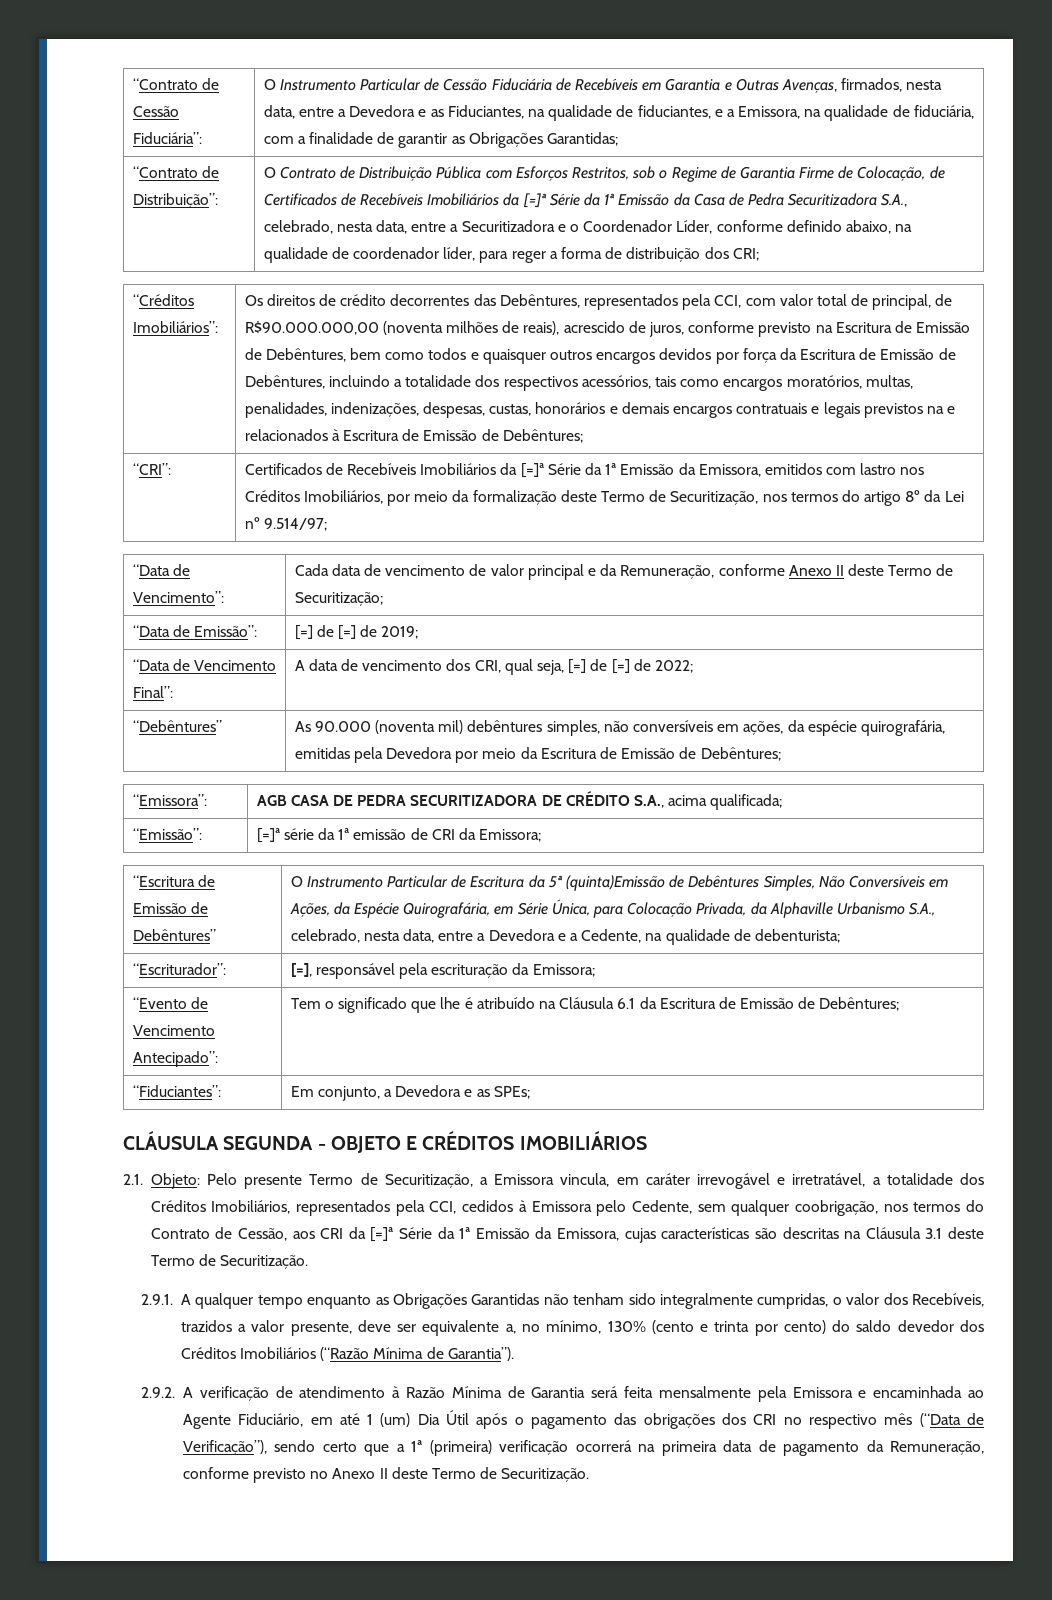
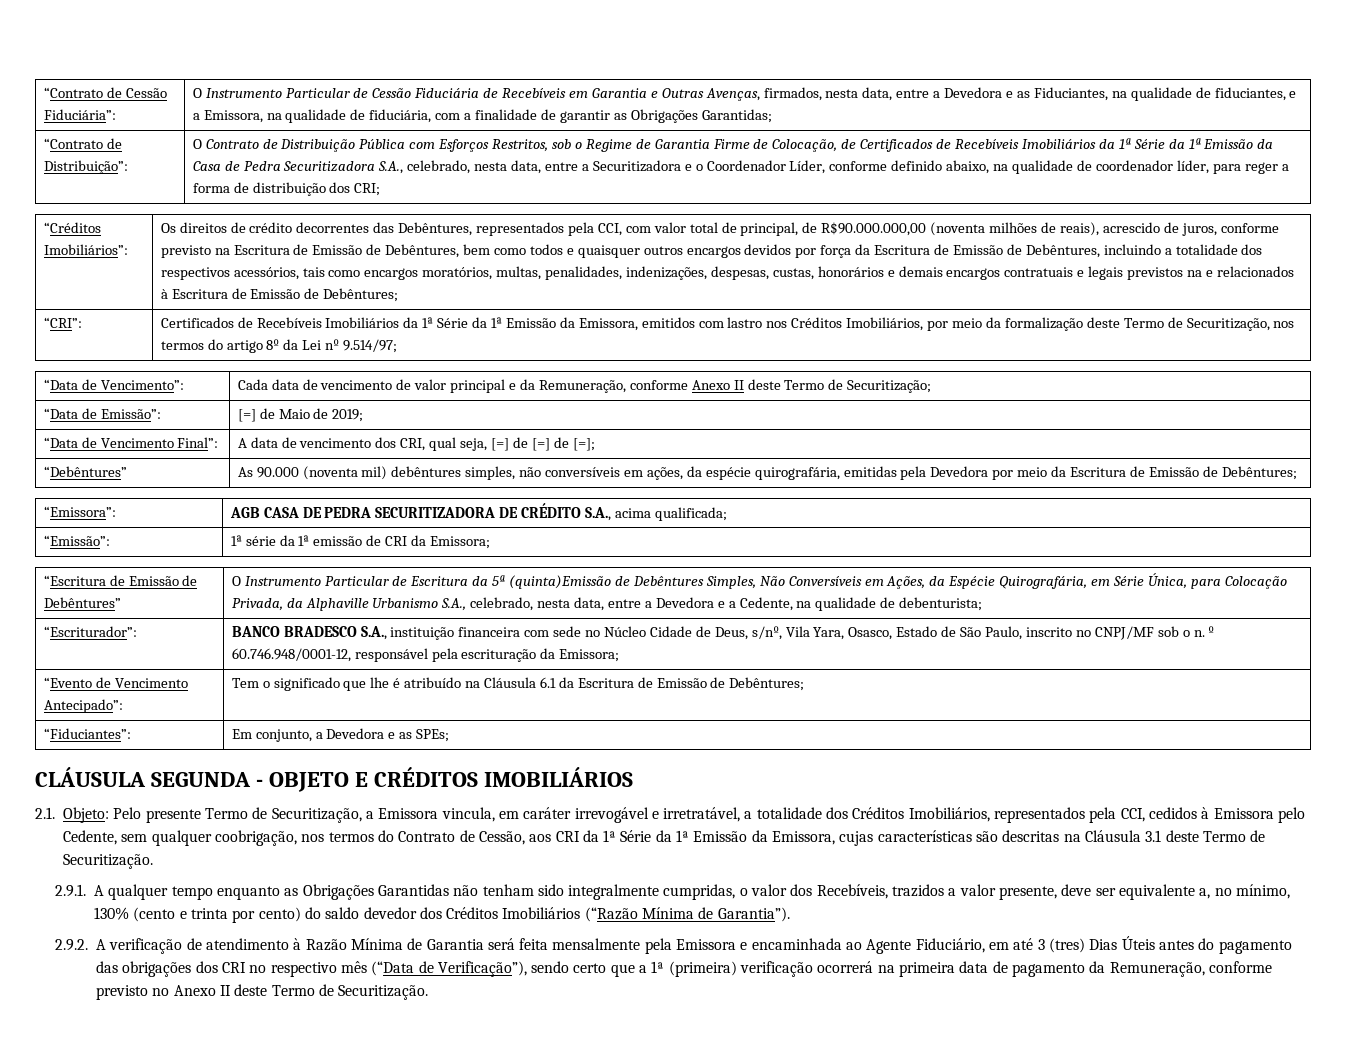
[522,193,547,208] [=]ª -> [1118,138,1131,149] 1ª
[520,463,544,478] [=]ª -> [422,317,434,328] 1ª
[338,625,357,640] [=] -> [278,409,310,419] Maio
[654,660,693,673] 2022; -> [572,438,595,451] [=];
[256,828,280,843] [=]ª -> [230,535,242,546] 1ª
[290,963,312,977] [=], -> [231,626,1215,640] [231,648,351,662] BANCO BRADESCO S.A., instituição financeira com sede no Núcleo Cidade de Deus, s/nº, Vila Yara, Osasco, Estado de São Paulo, inscrito no CNPJ/MF sob o n. º 60.746.948/0001-12,
[370,1227,394,1242] [=]ª -> [603,830,617,842] 1ª
[367,1410,524,1429] 1 (um) Dia Útil após o -> [1037,936,1215,953] 3 (tres) Dias Úteis antes do

